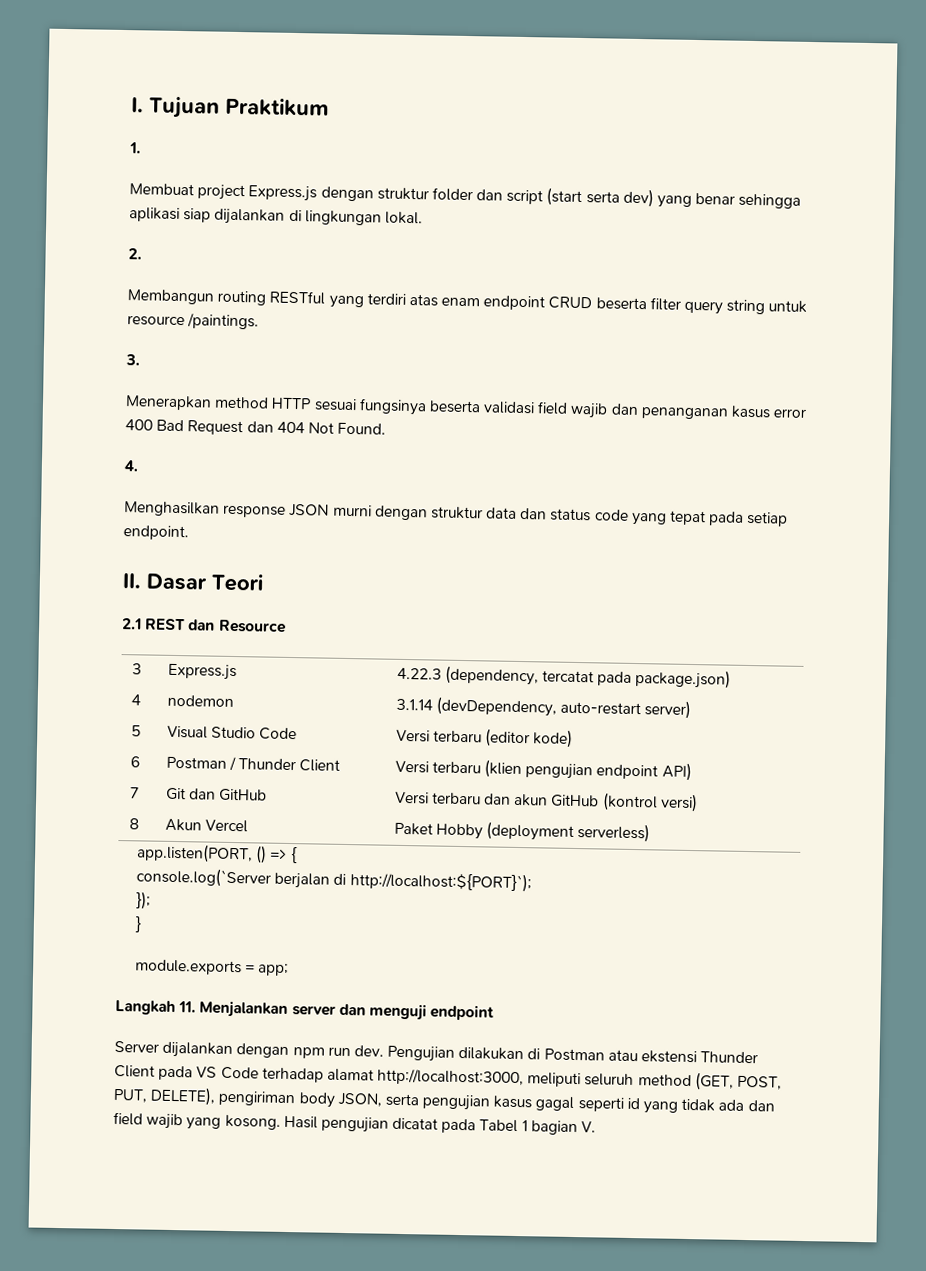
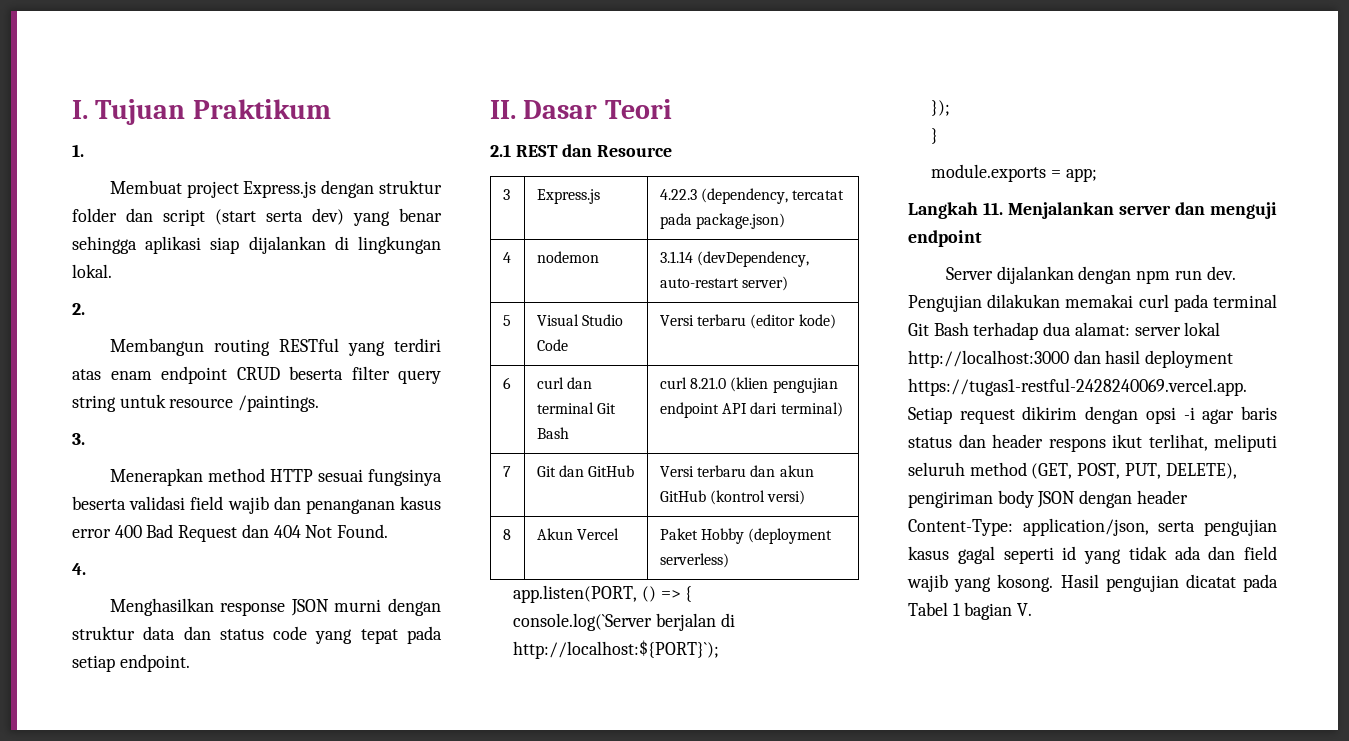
[165,756,341,772] [394,759,692,782] Postman / Thunder Client | Versi terbaru (klien pengujian endpoint API) -> [536,377,593,389] [536,402,617,414] [536,427,569,439] [659,377,838,393] [659,402,843,418] curl dan terminal Git Bash | curl 8.21.0 (klien pengujian endpoint API dari terminal)
[527,1048,759,1064] [114,1064,525,1087] di Postman atau ekstensi Thunder Client pada VS Code terhadap alamat http://localhost:3000, -> [1065,294,1277,312] [908,322,1221,340] [908,350,1234,368] [908,378,1247,396] [908,406,1277,424] [908,434,1208,452] memakai curl pada terminal Git Bash terhadap dua alamat: server lokal http://localhost:3000 dan hasil deployment https://tugas1-restful-2428240069.vercel.app. Setiap request dikirim dengan opsi -i agar baris status dan header respons ikut terlihat,
[337,1092,382,1107] JSON, -> [1037,490,1188,508] [908,518,1149,536] JSON dengan header Content-Type: application/json,

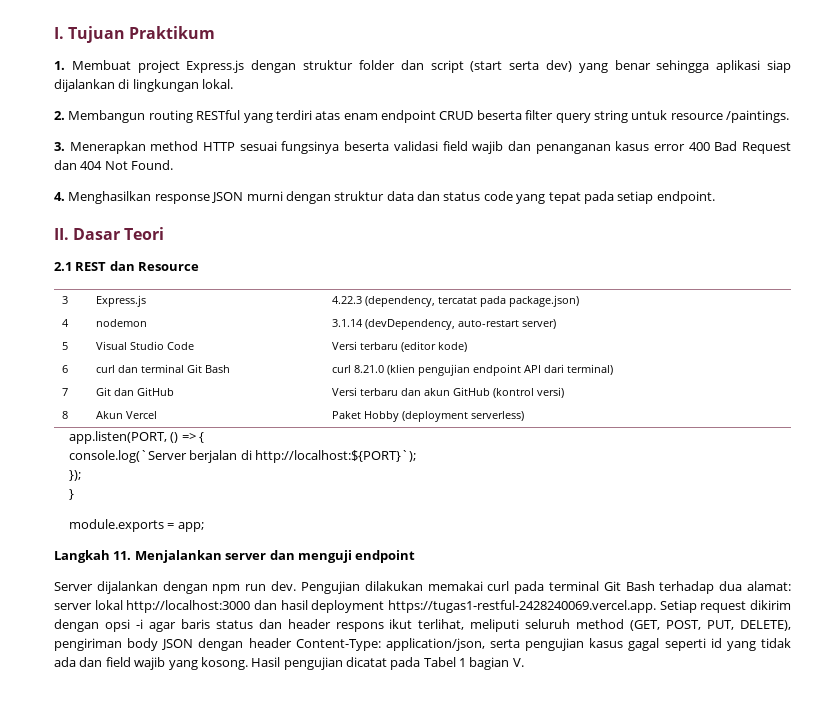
(84, 150) // -> (65, 65) none
(85, 309) // -> (65, 115) none
(85, 439) // -> (65, 146) none
(86, 569) // -> (65, 196) none

